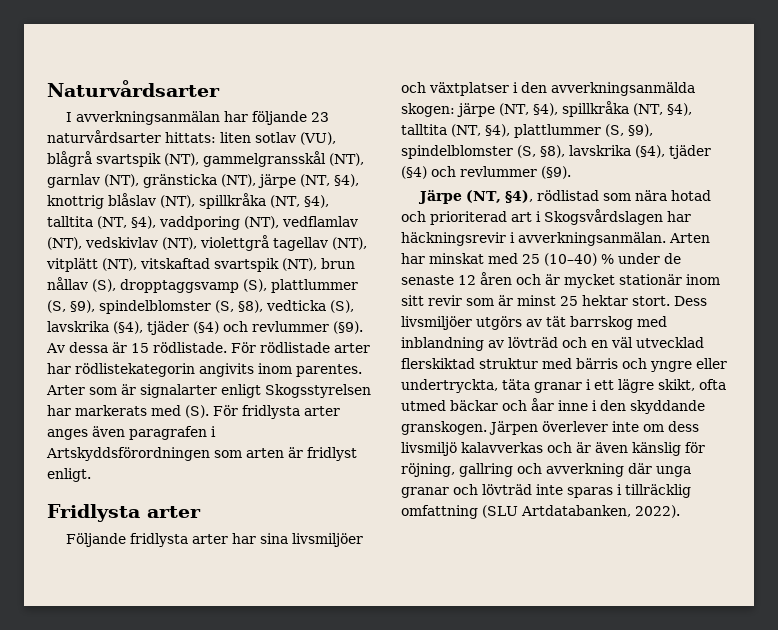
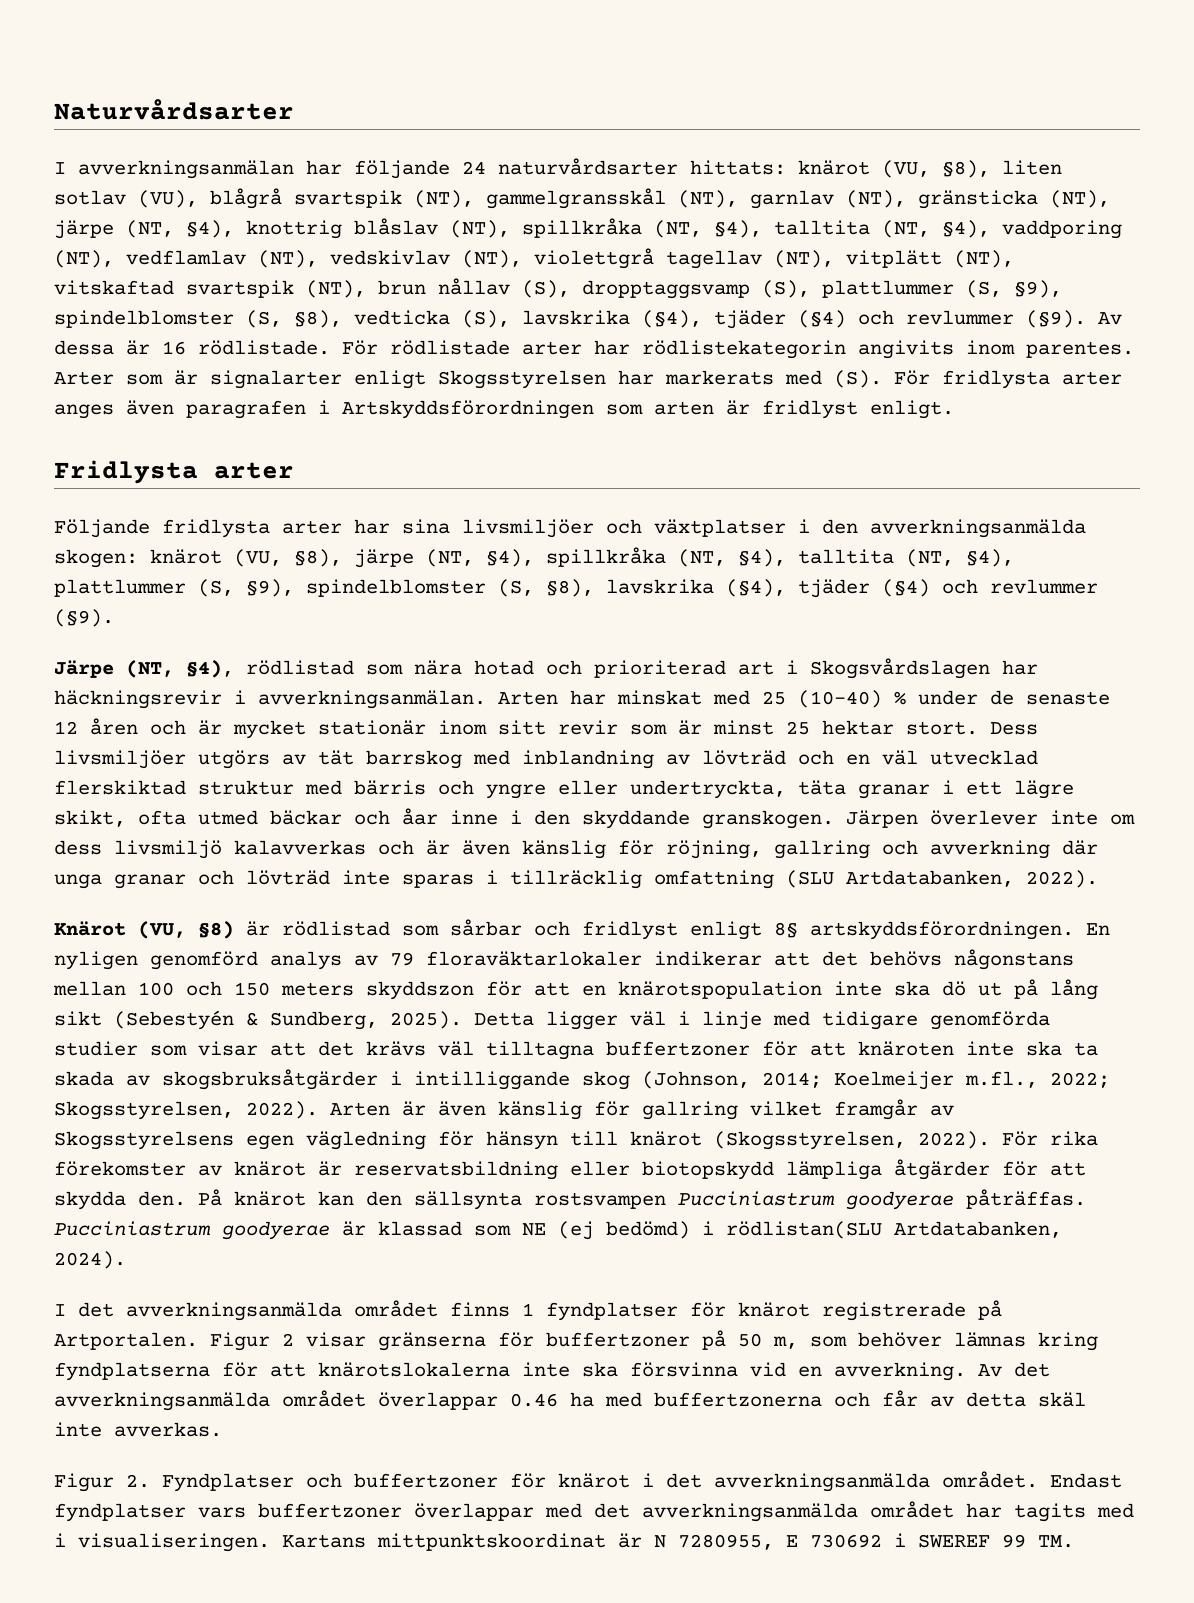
[310,112,329,122] 23 -> [462,161,486,174] 24
(216, 137) none -> [798,160,990,178] knärot (VU, §8),
[131,343,149,353] 15 -> [162,341,186,355] 16
(455, 110) none -> [150,549,342,567] knärot (VU, §8),
(680, 511) none -> [54,919,1110,940] [54,949,1074,970] [53,979,1098,1000] [54,1010,1050,1030] [54,1041,1098,1060] [54,1069,1110,1090] [54,1099,954,1120] [54,1131,1098,1150] [54,1159,1086,1180] [54,1189,1086,1210] [54,1221,1062,1240] [54,1251,126,1269] [54,1300,1002,1321] [54,1330,1098,1351] [54,1362,1050,1381] [54,1390,1086,1411] [54,1422,222,1437] [54,1471,1122,1492] [54,1501,1134,1522] [54,1533,1074,1552] // Knärot (VU, §8) är rödlistad som sårbar och fridlyst enligt 8§ artskyddsförordningen. En nyligen genomförd analys av 79 floraväktarlokaler indikerar att det behövs någonstans mellan 100 och 150 meters skyddszon för att en knärotspopulation inte ska dö ut på lång sikt (Sebestyén & Sundberg, 2025). Detta ligger väl i linje med tidigare genomförda studier som visar att det krävs väl tilltagna buffertzoner för att knäroten inte ska ta skada av skogsbruksåtgärder i intilliggande skog (Johnson, 2014; Koelmeijer m.fl., 2022; Skogsstyrelsen, 2022). Arten är även känslig för gallring vilket framgår av Skogsstyrelsens egen vägledning för hänsyn till knärot (Skogsstyrelsen, 2022). För rika förekomster av knärot är reservatsbildning eller biotopskydd lämpliga åtgärder för att skydda den. På knärot kan den sällsynta rostsvampen Pucciniastrum goodyerae påträffas. Pucciniastrum goodyerae är klassad som NE (ej bedömd) i rödlistan(SLU Artdatabanken, 2024). // I det avverkningsanmälda området finns 1 fyndplatser för knärot registrerade på Artportalen. Figur 2 visar gränserna för buffertzoner på 50 m, som behöver lämnas kring fyndplatserna för att knärotslokalerna inte ska försvinna vid en avverkning. Av det avverkningsanmälda området överlappar 0.46 ha med buffertzonerna och får av detta skäl inte avverkas. // Figur 2. Fyndplatser och buffertzoner för knärot i det avverkningsanmälda området. Endast fyndplatser vars buffertzoner överlappar med det avverkningsanmälda området har tagits med i visualiseringen. Kartans mittpunktskoordinat är N 7280955, E 730692 i SWEREF 99 TM.

